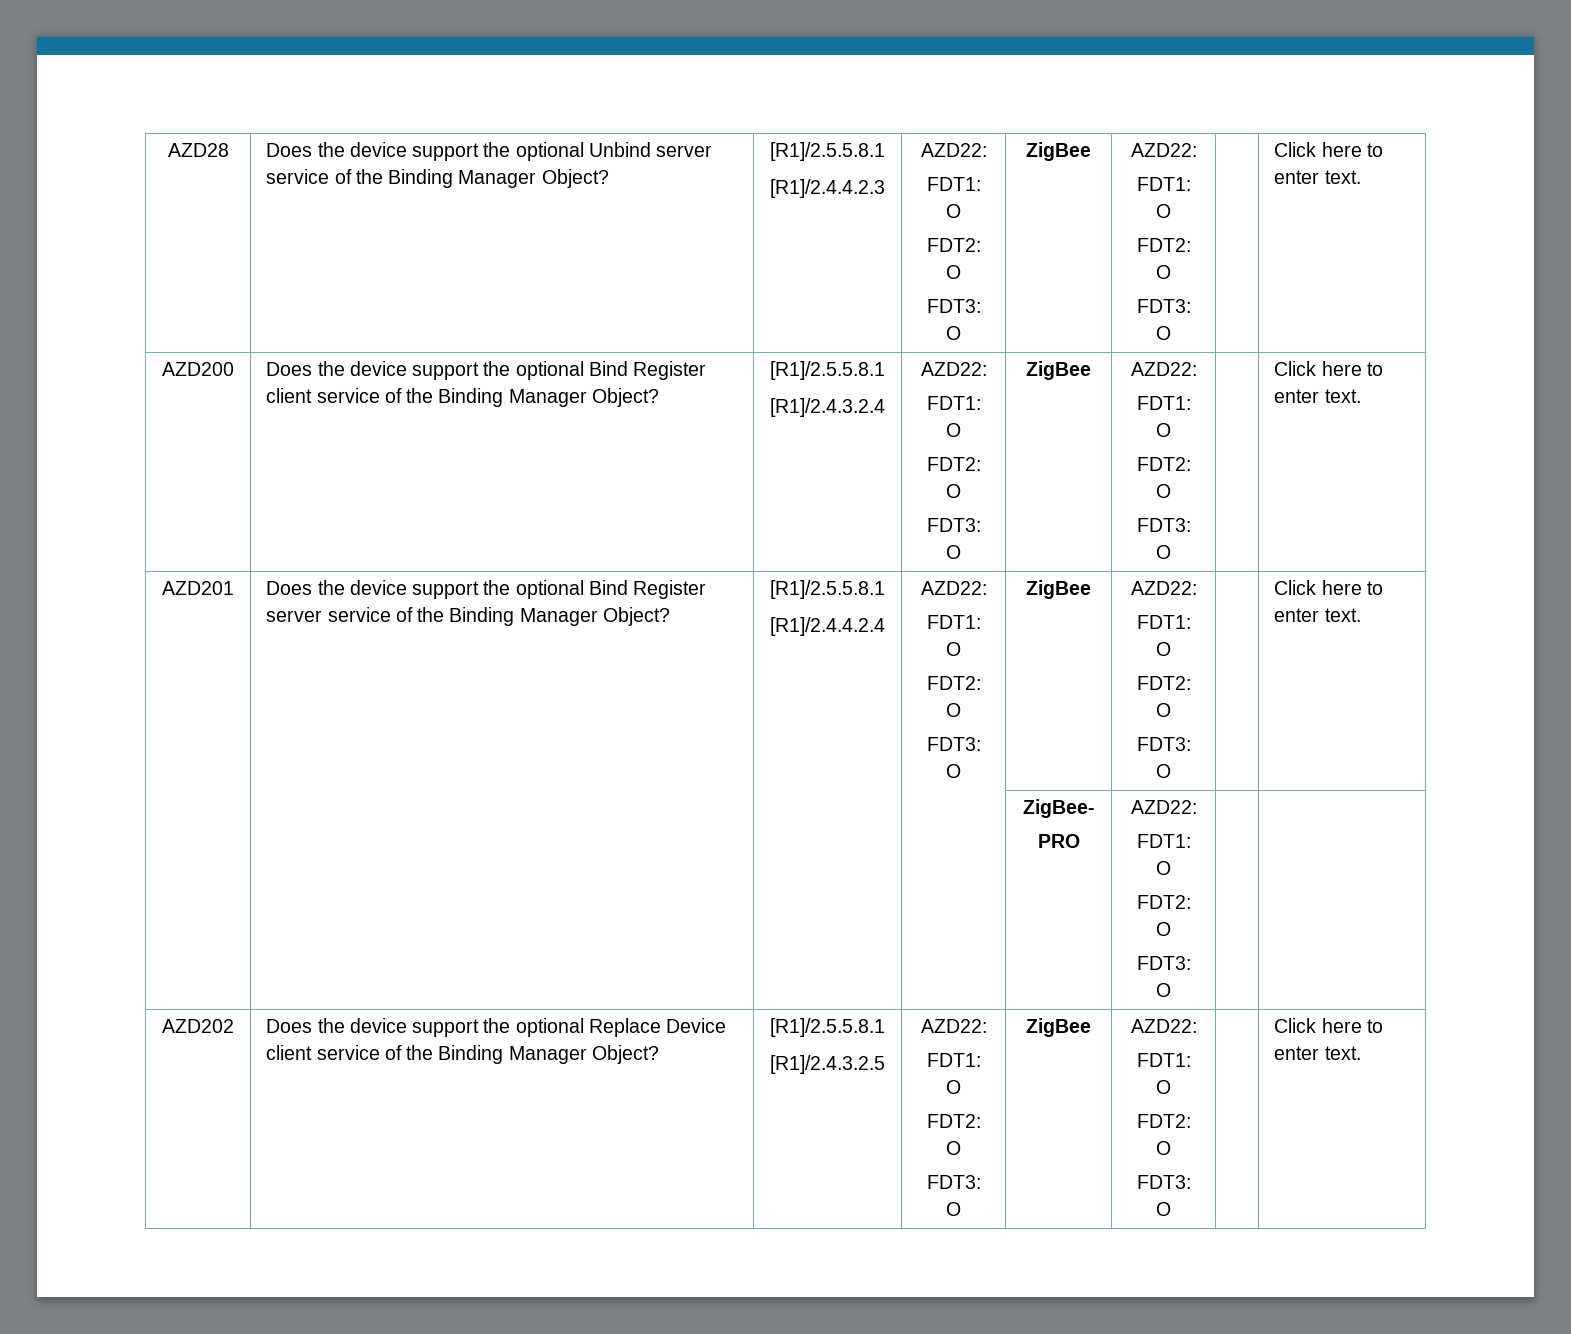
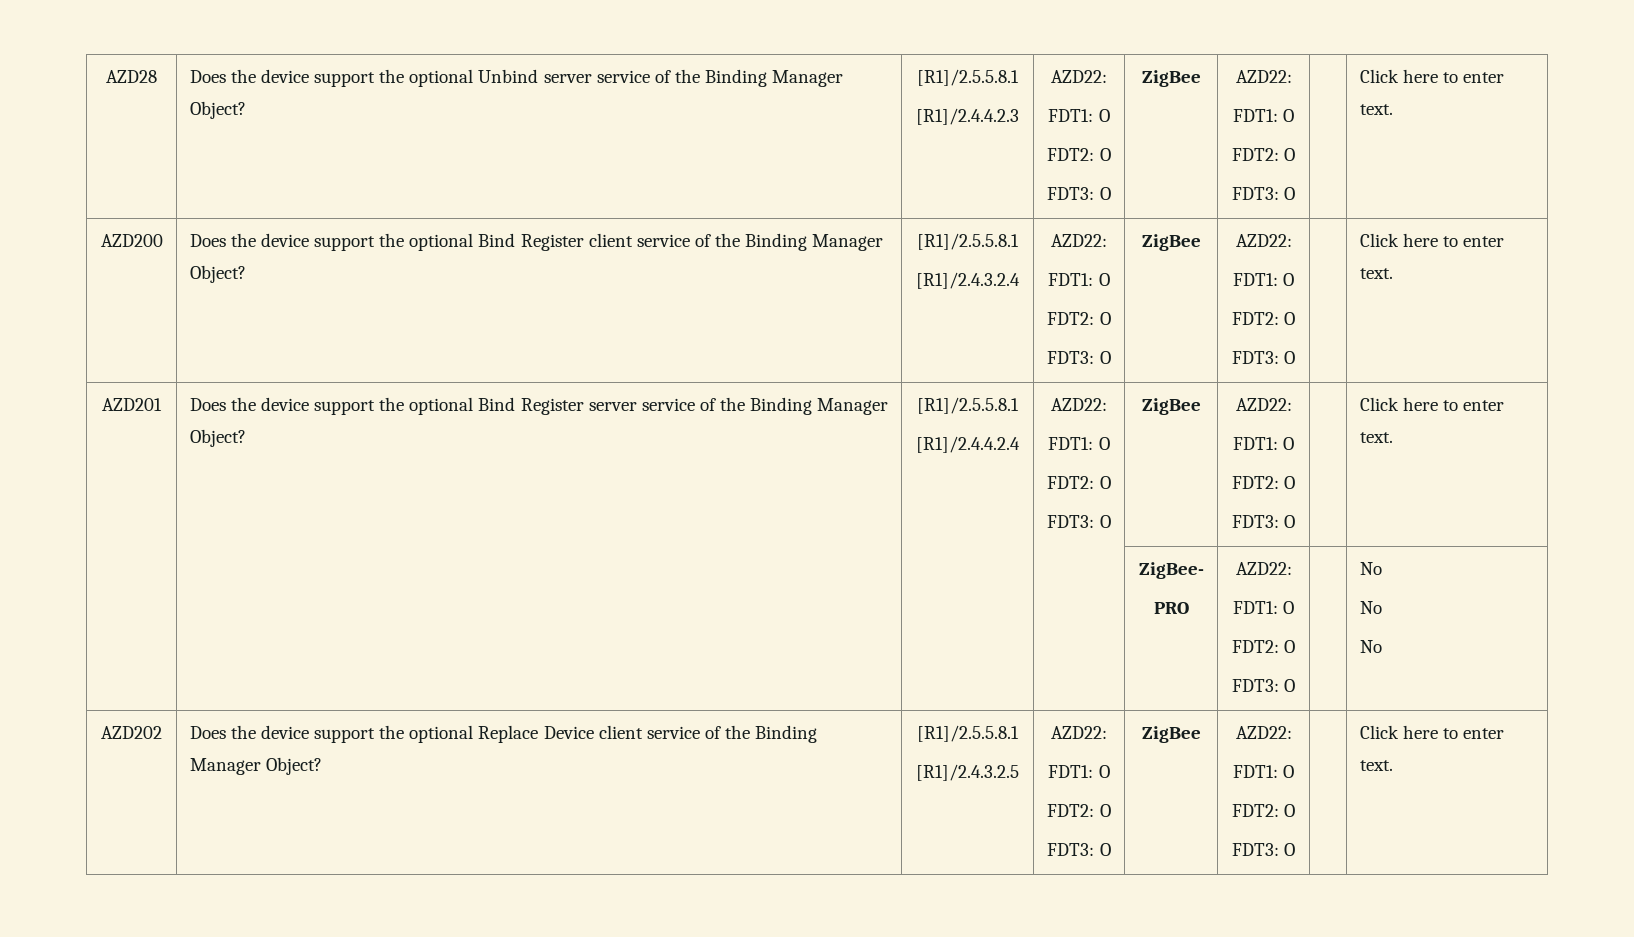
(1171, 990) none -> [1359,562,1382,575] [1359,601,1382,614] [1359,640,1382,653] No // No // No

